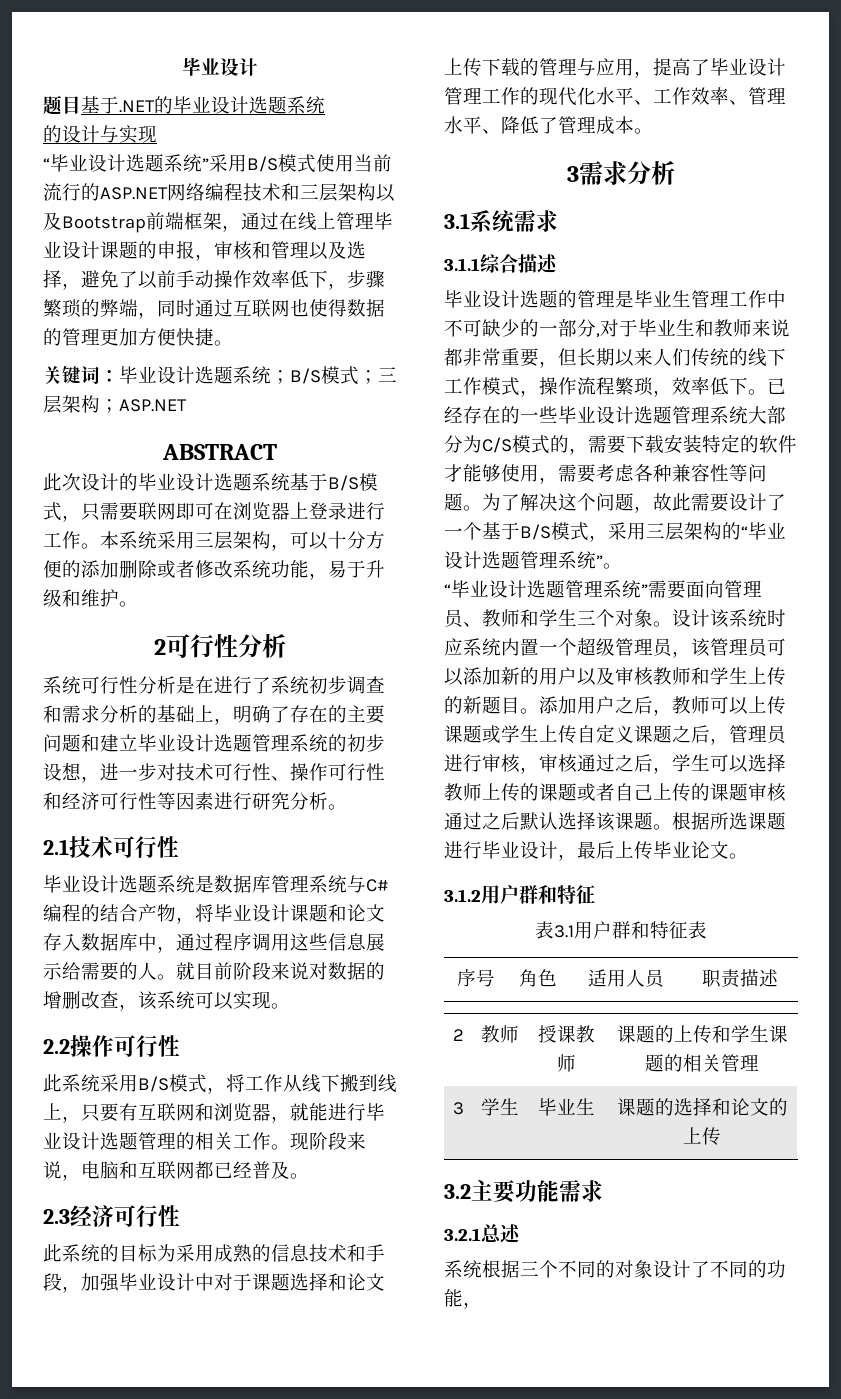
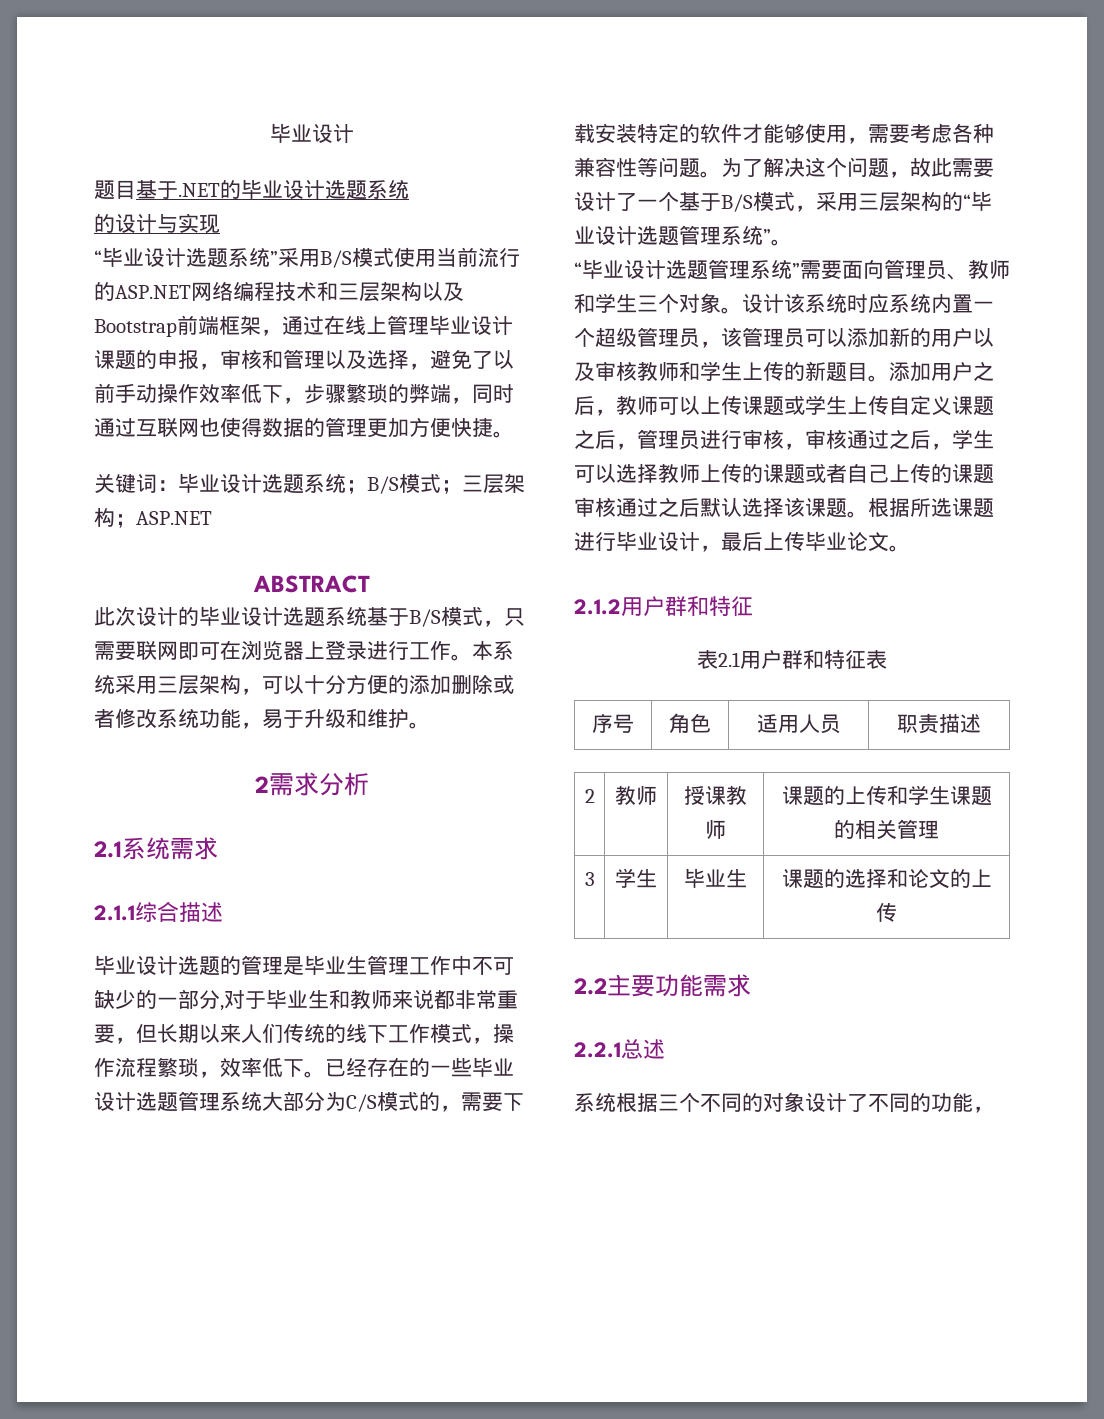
[166,633,286,658] [43,676,385,694] [43,705,385,725] [43,734,385,752] [43,762,385,783] [43,792,347,810] [43,836,179,858] [43,875,389,893] [43,904,385,924] [43,933,385,953] [43,962,385,981] [43,991,290,1011] [43,1035,180,1057] [43,1074,397,1094] [43,1103,385,1123] [43,1132,366,1150] [43,1161,309,1181] [43,1205,180,1227] [43,1244,385,1263] [43,1272,385,1293] [444,58,786,78] [444,87,786,106] [444,116,653,135] [567,166,579,182] 可行性分析 // 系统可行性分析是在进行了系统初步调查和需求分析的基础上，明确了存在的主要问题和建立毕业设计选题管理系统的初步设想，进一步对技术可行性、操作可行性和经济可行性等因素进行研究分析。 // 2.1技术可行性 // 毕业设计选题系统是数据库管理系统与C#编程的结合产物，将毕业设计课题和论文存入数据库中，通过程序调用这些信息展示给需要的人。就目前阶段来说对数据的增删改查，该系统可以实现。 // 2.2操作可行性 // 此系统采用B/S模式，将工作从线下搬到线上，只要有互联网和浏览器，就能进行毕业设计选题管理的相关工作。现阶段来说，电脑和互联网都已经普及。 // 2.3经济可行性 // 此系统的目标为采用成熟的信息技术和手段，加强毕业设计中对于课题选择和论文上传下载的管理与应用，提高了毕业设计管理工作的现代化水平、工作效率、管理水平、降低了管理成本。 // 3 -> (269, 784) none
[444,213,470,229] 3.1 -> [94,841,122,858] 2.1
[444,258,480,271] 3.1.1 -> [94,905,135,921] 2.1.1
[444,889,481,902] 3.1.2 -> [574,599,621,615] 2.1.2
[554,925,574,938] 3.1 -> [718,652,740,667] 2.1
[444,1184,471,1199] 3.2 -> [574,978,607,995] 2.2
[444,1228,481,1241] 3.2.1 -> [574,1042,621,1058] 2.2.1

